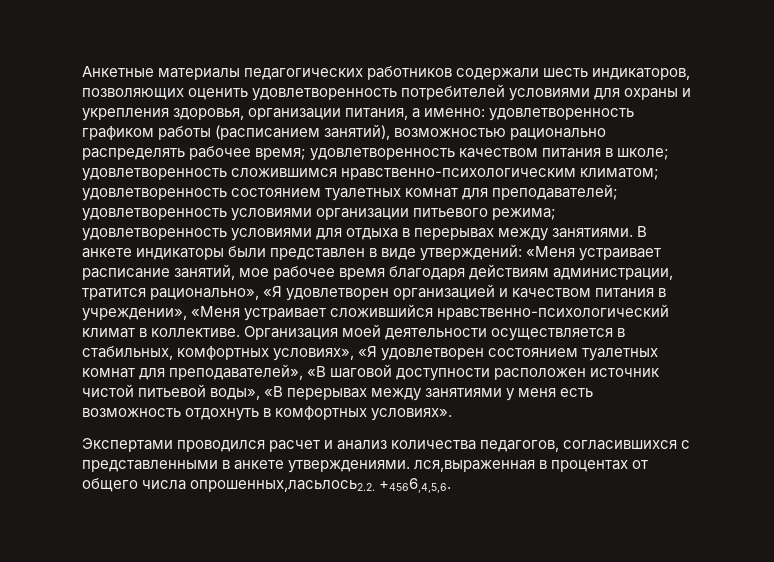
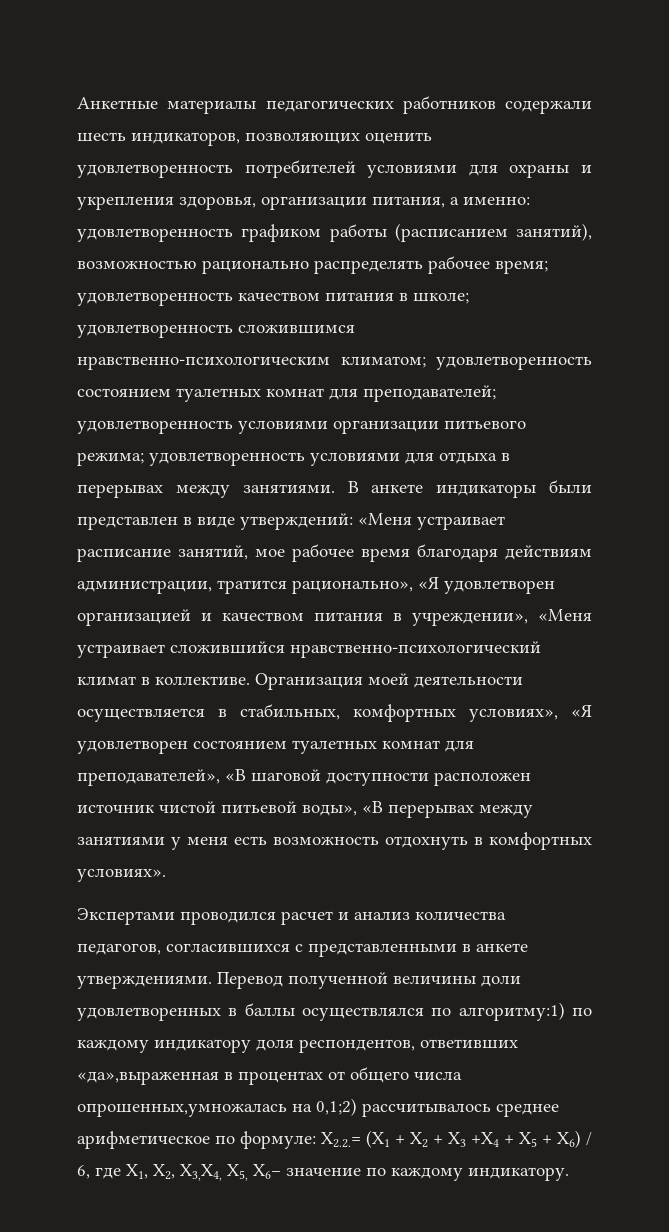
[414,460,536,472] лся,выраженная -> [217,972,521,989] [77,1002,592,1021] [77,1039,518,1053] [77,1071,219,1085] Перевод полученной величины доли удовлетворенных в баллы осуществлялся по алгоритму:1) по каждому индикатору доля респондентов, ответивших «да»,выраженная
[190,478,452,493] опрошенных,ласьлось2.2. +4566,4,5,6. -> [77,1098,559,1117] [77,1130,592,1149] [77,1164,569,1181] опрошенных,умножалась на 0,1;2) рассчитывалось среднее арифметическое по формуле: Х2.2.= (Х1 + Х2 + Х3 +Х4 + Х5 + Х6) / 6, где Х1, Х2, Х3,Х4, Х5, Х6– значение по каждому индикатору.

